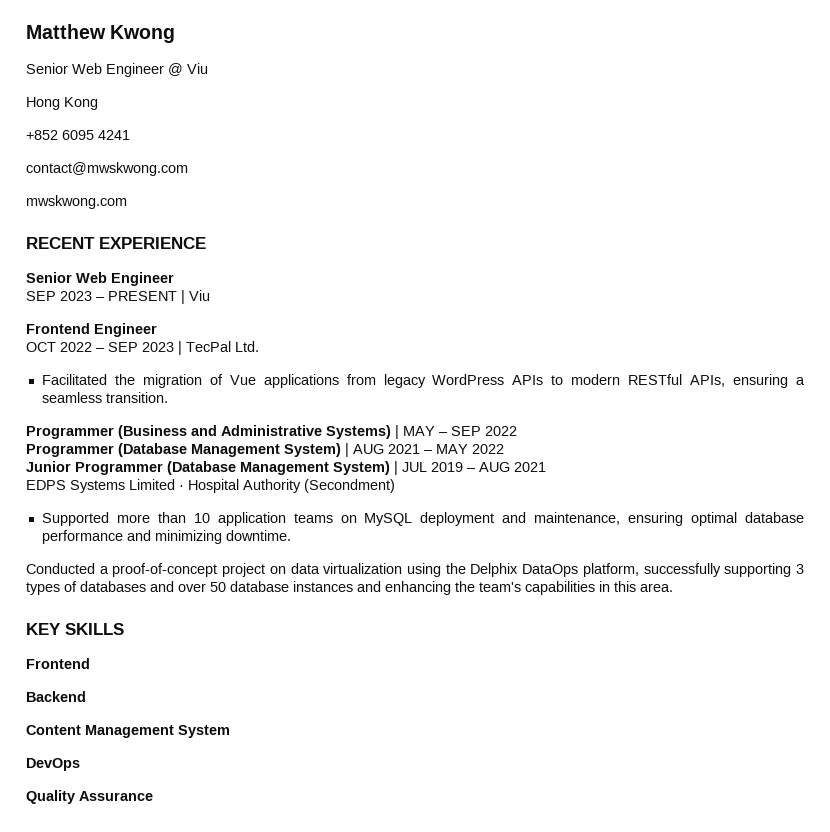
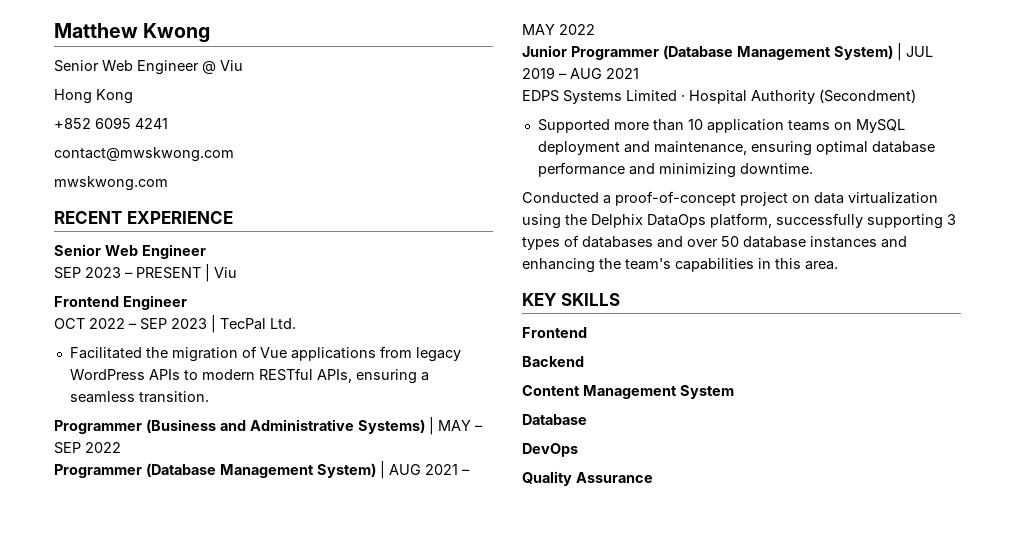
(230, 731) none -> [522,414,587,425] // Database

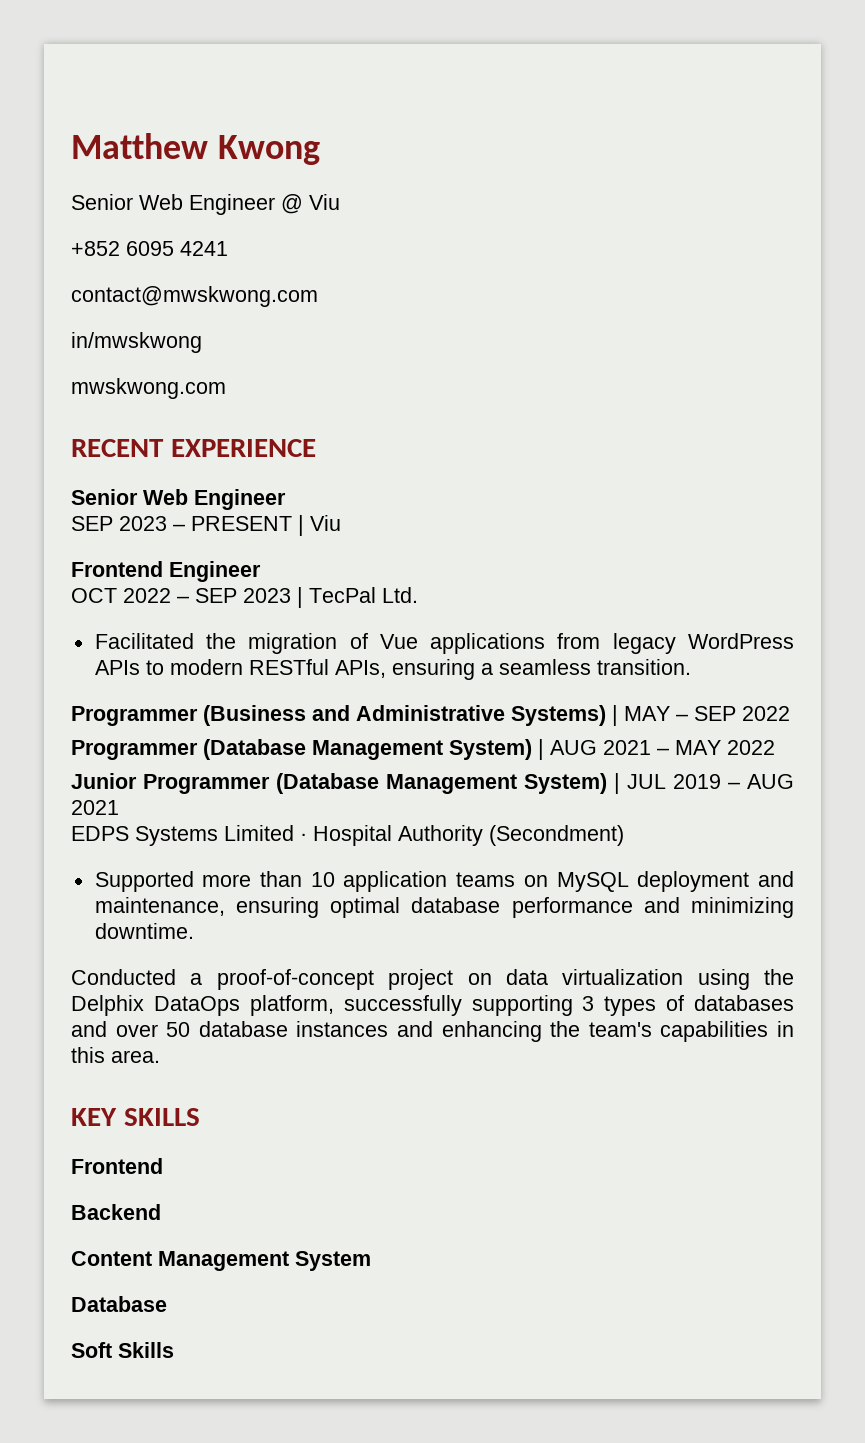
[54,89,133,104] // Hong Kong -> (340, 202) none
(234, 154) none -> [71,332,202,353] // in/mwskwong
[522,443,578,457] [522,471,653,486] DevOps // Quality Assurance -> [71,1342,174,1358] Soft Skills

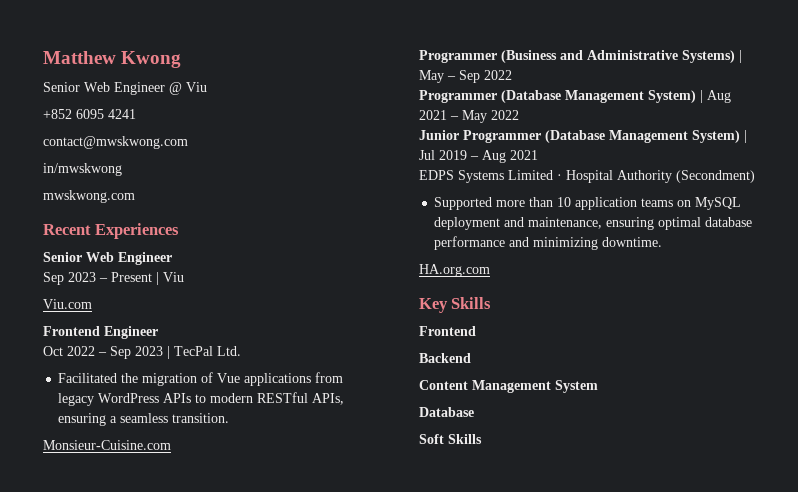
[71,439,316,457] RECENT EXPERIENCE -> [43,223,180,239] Recent Experiences
[71,516,113,531] SEP -> [43,272,64,285] Sep
[191,516,292,531] PRESENT -> [111,272,152,282] Present
(341, 523) none -> [43,299,92,309] // Viu.com
[71,588,117,603] OCT -> [43,346,63,356] Oct
[195,588,237,603] SEP -> [110,346,131,359] Sep
(691, 667) none -> [43,440,171,450] // Monsieur-Cuisine.com
[624,706,736,721] MAY – SEP -> [419,70,480,83] May – Sep
[550,740,597,755] AUG -> [707,90,731,103] Aug
[675,740,721,755] MAY -> [462,110,487,123] May
[627,774,666,789] JUL -> [419,150,435,160] Jul
[747,774,794,789] AUG -> [482,150,506,163] Aug
[71,969,794,990] [71,995,794,1016] [71,1021,795,1042] [71,1047,160,1063] [71,1108,200,1126] Conducted a proof-of-concept project on data virtualization using the Delphix DataOps platform, successfully supporting 3 types of databases and over 50 database instances and enhancing the team's capabilities in this area. // KEY SKILLS -> [419,264,490,277] [419,297,492,313] HA.org.com // Key Skills

